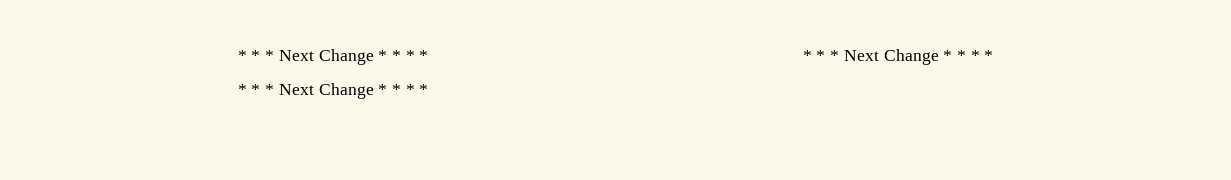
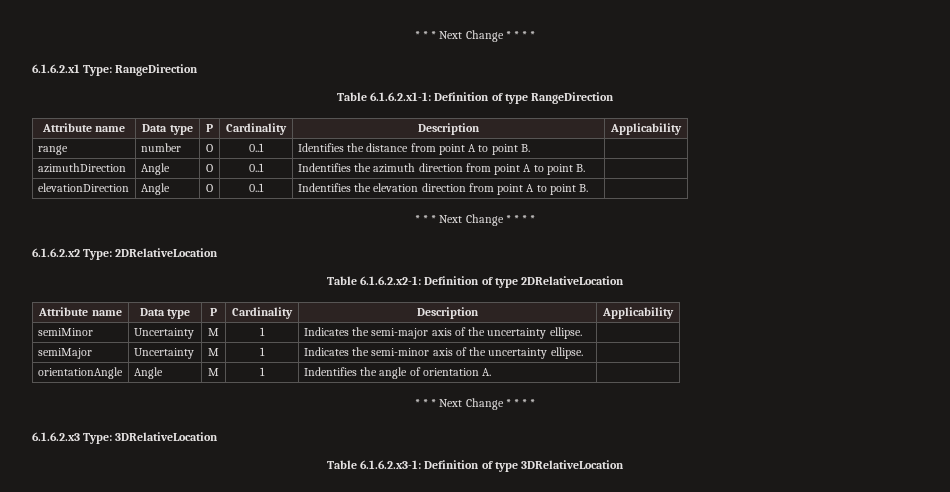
[237,49,429,65] [237,83,429,99] [802,49,994,65] * * * Next Change * * * * // * * * Next Change * * * * // * * * Next Change * * * * -> [414,30,536,42] [32,64,199,76] [336,92,615,104] [41,123,126,132] [142,124,193,135] [206,124,213,132] [226,123,287,135] [418,123,480,135] [610,123,682,135] [37,145,68,155] [140,143,181,152] [206,144,213,152] [249,143,264,152] [297,143,530,155] [37,163,126,173] [140,163,170,175] [206,164,213,172] [249,163,264,172] [297,163,586,175] [37,183,129,192] [140,183,170,195] [206,184,213,192] [249,183,264,192] [297,183,589,195] [414,214,536,226] [32,248,219,260] [326,276,625,288] [38,307,122,316] [139,308,191,319] [210,308,217,316] [232,307,293,319] [417,307,479,319] [602,307,674,319] [37,328,93,336] [133,328,194,339] [208,328,219,336] [260,327,265,336] [303,327,582,339] [37,348,92,359] [133,348,194,359] [208,348,219,356] [260,347,265,356] [303,347,583,359] [37,367,123,379] [133,367,163,379] [208,368,219,376] [260,367,265,376] [303,367,492,379] [414,398,536,410] [32,432,219,444] [326,460,625,472] * * * Next Change * * * * // 6.1.6.2.x1 Type: RangeDirection // Table 6.1.6.2.x1-1: Definition of type RangeDirection // Attribute name | Data type | P | Cardinality | Description | Applicability // range | number | O | 0..1 | Identifies the distance from point A to point B. | // azimuthDirection | Angle | O | 0..1 | Indentifies the azimuth direction from point A to point B. | // elevationDirection | Angle | O | 0..1 | Indentifies the elevation direction from point A to point B. | // * * * Next Change * * * * // 6.1.6.2.x2 Type: 2DRelativeLocation // Table 6.1.6.2.x2-1: Definition of type 2DRelativeLocation // Attribute name | Data type | P | Cardinality | Description | Applicability // semiMinor | Uncertainty | M | 1 | Indicates the semi-major axis of the uncertainty ellipse. | // semiMajor | Uncertainty | M | 1 | Indicates the semi-minor axis of the uncertainty ellipse. | // orientationAngle | Angle | M | 1 | Indentifies the angle of orientation A. | // * * * Next Change * * * * // 6.1.6.2.x3 Type: 3DRelativeLocation // Table 6.1.6.2.x3-1: Definition of type 3DRelativeLocation

